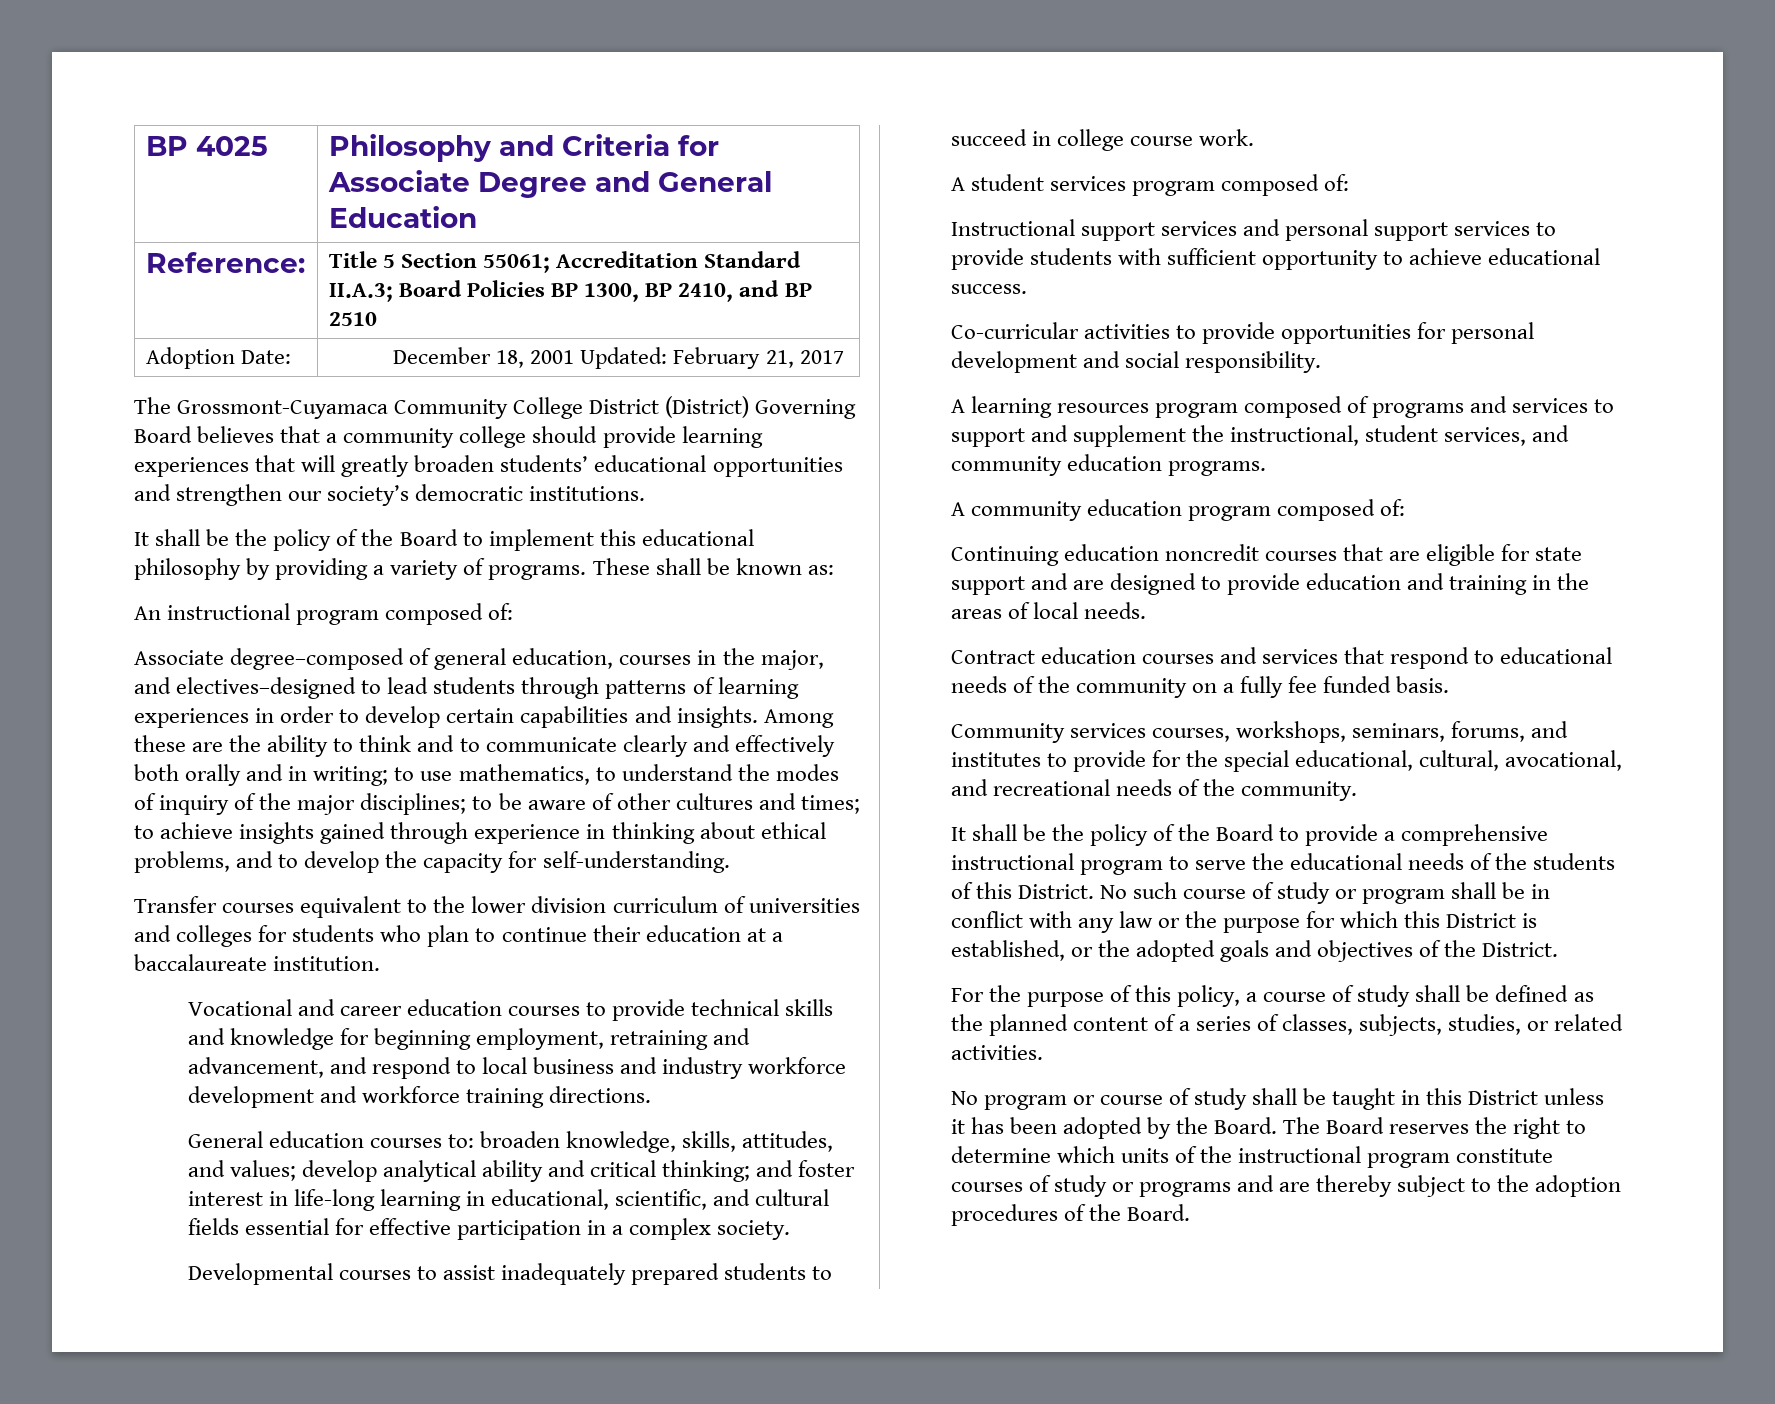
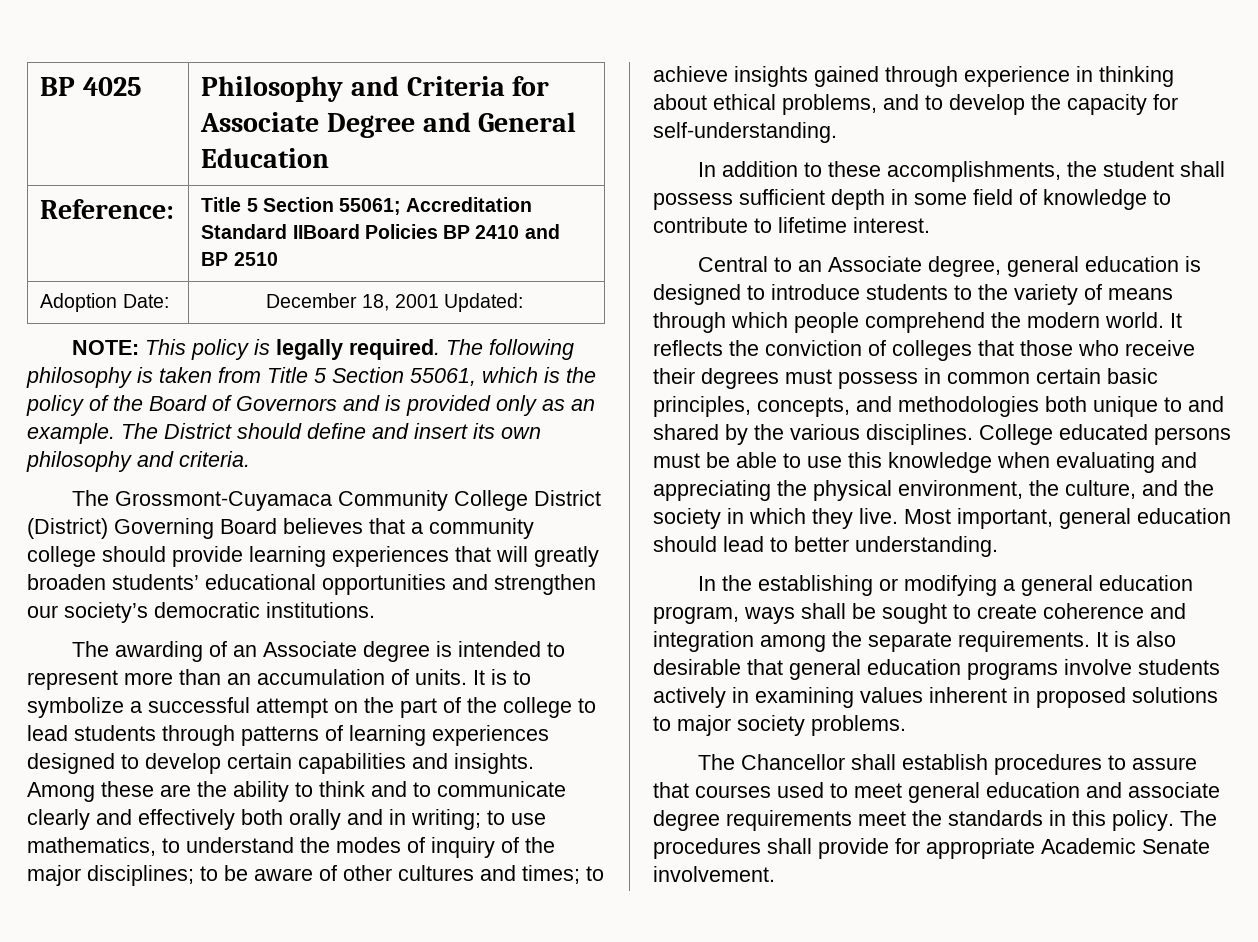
[328,280,734,302] II.A.3; Board Policies BP 1300, BP 2410, -> [292,224,520,239] IIBoard Policies BP 2410
[673,347,844,369] February 21, 2017 -> [72,339,575,360] [26,367,596,388] [26,395,595,416] [27,423,541,444] [26,451,250,472] // NOTE: This policy is legally required. The following philosophy is taken from Title 5 Section 55061, which is the policy of the Board of Governors and is provided only as an example. The District should define and insert its own philosophy and criteria.
[134,529,754,551] [134,558,834,580] [134,603,514,625] [134,648,824,670] [134,677,357,699] It shall be the policy of the Board to implement this educational philosophy by providing a variety of programs. These shall be known as: // An instructional program composed of: // Associate degree–composed of general education, courses in the major, and electives–designed -> [72,641,566,662] [27,669,531,690] [27,697,572,718] The awarding of an Associate degree is intended to represent more than an accumulation of units. It is to symbolize a successful attempt on the part of the college
[255,706,335,723] in order -> [27,753,115,774] designed
[134,896,860,918] [134,925,783,947] [134,954,381,971] [187,999,834,1021] [187,1028,751,1050] [187,1057,847,1079] [187,1086,651,1108] [187,1131,834,1153] [187,1160,856,1182] [187,1189,830,1211] [187,1218,791,1240] [187,1263,833,1285] [950,129,1254,151] [950,174,1349,196] [950,219,1557,241] [950,248,1601,270] [950,284,1027,294] [950,322,1535,344] [950,351,1321,373] [950,396,1615,418] [950,425,1570,447] [950,454,1266,476] [950,499,1405,521] [950,544,1583,566] [950,573,1590,595] [950,602,1146,619] [950,647,1613,669] [950,676,1450,698] [950,721,1569,743] [950,750,1623,772] [950,779,1357,801] [950,824,1549,846] [950,853,1616,875] [950,882,1551,904] [950,911,1538,933] [950,940,1559,962] [950,985,1594,1007] [950,1014,1624,1036] [950,1045,1043,1060] [950,1088,1605,1110] [950,1117,1587,1139] [950,1146,1554,1168] [950,1175,1622,1197] [950,1204,1190,1226] Transfer courses equivalent to the lower division curriculum of universities and colleges for students who plan to continue their education at a baccalaureate institution. // Vocational and career education courses to provide technical skills and knowledge for beginning employment, retraining and advancement, and respond to local business and industry workforce development and workforce training directions. // General education courses to: broaden knowledge, skills, attitudes, and values; develop analytical ability and critical thinking; and foster interest in life-long learning in educational, scientific, and cultural fields essential for effective participation in a complex society. // Developmental courses to assist inadequately prepared students to succeed in college course work. // A student services program composed of: // Instructional support services and personal support services to provide students with sufficient opportunity to achieve educational success. // Co-curricular activities to provide opportunities for personal development and social responsibility. // A learning resources program composed of programs and services to support and supplement the instructional, student services, and community education programs. // A community education program composed of: // Continuing education noncredit courses that are eligible for state support and are designed to provide education and training in the areas of local needs. // Contract education courses and services that respond to educational needs of the community on a fully fee funded basis. // Community services courses, workshops, seminars, forums, and institutes to provide for the special educational, cultural, avocational, and recreational needs of the community. // It shall be the policy of the Board to provide a comprehensive instructional program to serve the educational needs of the students of this District. No such course of study or program shall be in conflict with any law or the purpose for which this District is established, or the adopted goals and objectives of the District. // For the purpose of this policy, a course of study shall be defined as the planned content of a series of classes, subjects, studies, or related activities. // No program or course of study shall be taught in this District unless it has been adopted by the Board. The Board reserves the right to determine which units of the instructional program constitute courses of study or programs and are thereby subject to the adoption procedures of the Board. -> [698,161,1226,182] [653,189,1171,210] [653,217,930,233] [698,256,1202,277] [653,284,1173,305] [653,312,1182,333] [653,340,1195,361] [653,368,1158,389] [653,396,1224,417] [653,424,1231,445] [653,452,1197,473] [653,480,1214,501] [653,508,1231,529] [653,536,998,557] [698,575,1194,596] [653,603,1186,624] [653,631,1176,652] [653,659,1220,680] [653,687,1218,708] [653,715,906,736] [698,754,1198,775] [653,782,1220,803] [653,810,1217,831] [653,838,1210,859] [653,866,775,882] In addition to these accomplishments, the student shall possess sufficient depth in some field of knowledge to contribute to lifetime interest. // Central to an Associate degree, general education is designed to introduce students to the variety of means through which people comprehend the modern world. It reflects the conviction of colleges that those who receive their degrees must possess in common certain basic principles, concepts, and methodologies both unique to and shared by the various disciplines. College educated persons must be able to use this knowledge when evaluating and appreciating the physical environment, the culture, and the society in which they live. Most important, general education should lead to better understanding. // In the establishing or modifying a general education program, ways shall be sought to create coherence and integration among the separate requirements. It is also desirable that general education programs involve students actively in examining values inherent in proposed solutions to major society problems. // The Chancellor shall establish procedures to assure that courses used to meet general education and associate degree requirements meet the standards in this policy. The procedures shall provide for appropriate Academic Senate involvement.

